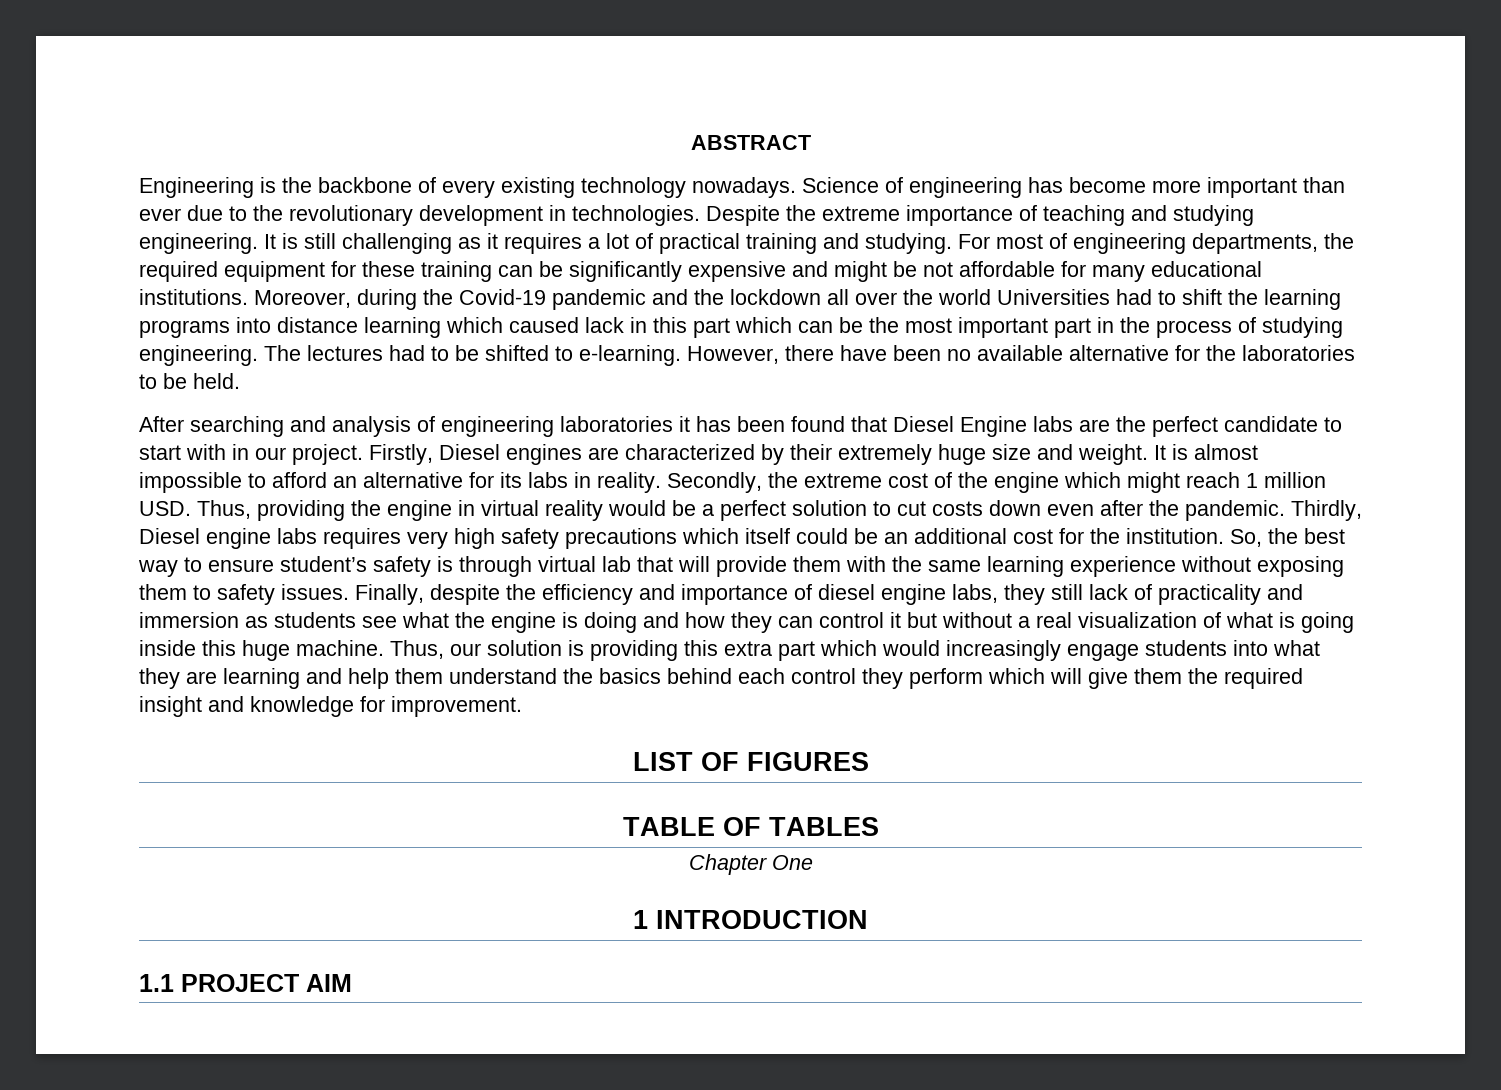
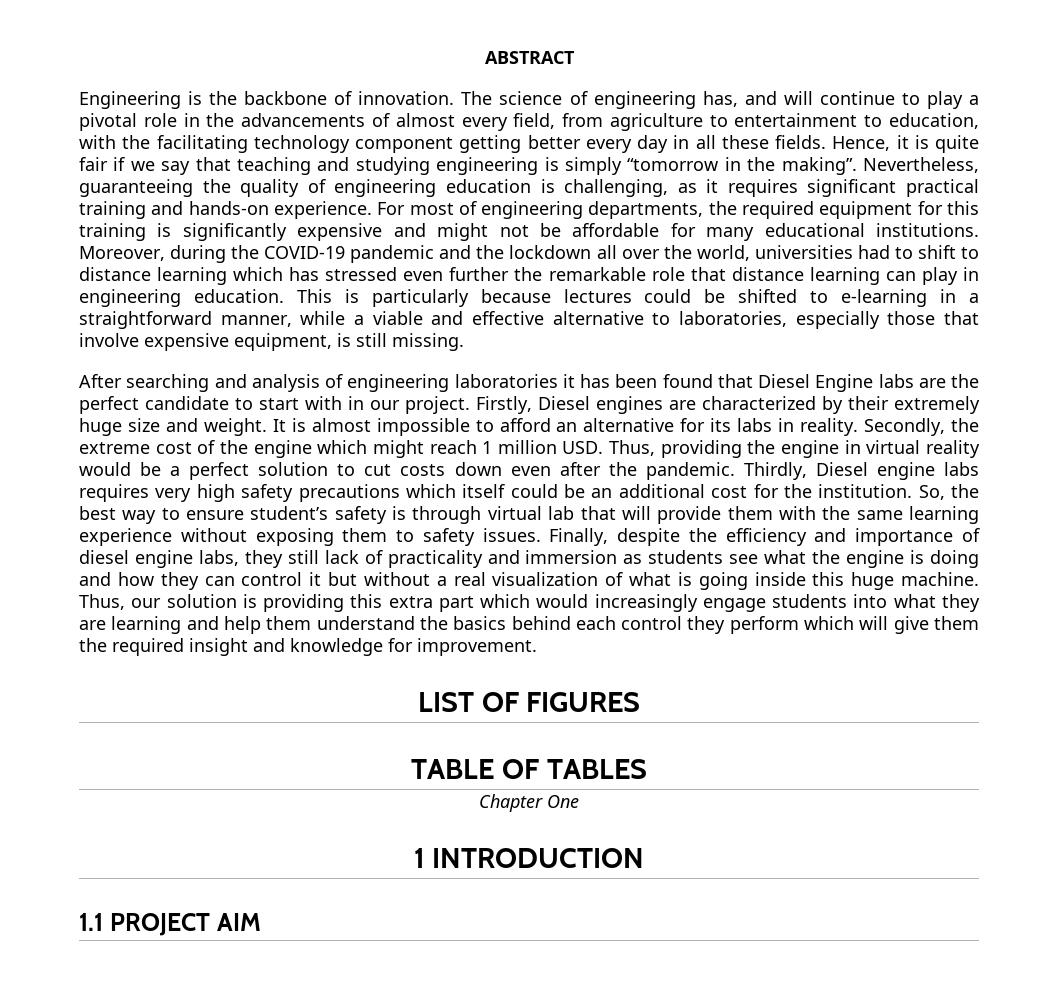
[442,177,1345,198] [139,205,1254,226] [139,233,653,254] every existing technology nowadays. Science of engineering has become more important than ever due to the revolutionary development in technologies. Despite the extreme importance of teaching and studying engineering. It is still challenging as it requires a lot of -> [358,91,979,109] [79,113,980,131] [79,135,979,153] [79,157,979,175] [79,179,897,197] innovation. The science of engineering has, and will continue to play a pivotal role in the advancements of almost every field, from agriculture to entertainment to education, with the facilitating technology component getting better every day in all these fields. Hence, it is quite fair if we say that teaching and studying engineering is simply “tomorrow in the making”. Nevertheless, guaranteeing the quality of engineering education is challenging, as it requires significant
[865,233,952,254] studying. -> [188,201,372,219] hands-on experience.
[362,261,563,282] these training can be -> [946,201,979,215] [79,223,172,241] this training is
[893,261,953,277] be not -> [499,223,561,237] not be
[459,289,546,305] Covid-19 -> [264,246,346,259] COVID-19
[938,289,1110,305] world Universities -> [696,245,853,261] world, universities
[1228,289,1341,310] [139,317,1343,338] [139,345,1355,366] [139,373,240,389] the learning programs into distance learning which caused lack in this part which can be the most important part in the process of studying engineering. The lectures had to be shifted to e-learning. However, there have been no available alternative for the laboratories to be held. -> [961,247,979,259] [79,267,980,285] [79,289,979,307] [79,311,979,329] [79,333,464,351] to distance learning which has stressed even further the remarkable role that distance learning can play in engineering education. This is particularly because lectures could be shifted to e-learning in a straightforward manner, while a viable and effective alternative to laboratories, especially those that involve expensive equipment, is still missing.

